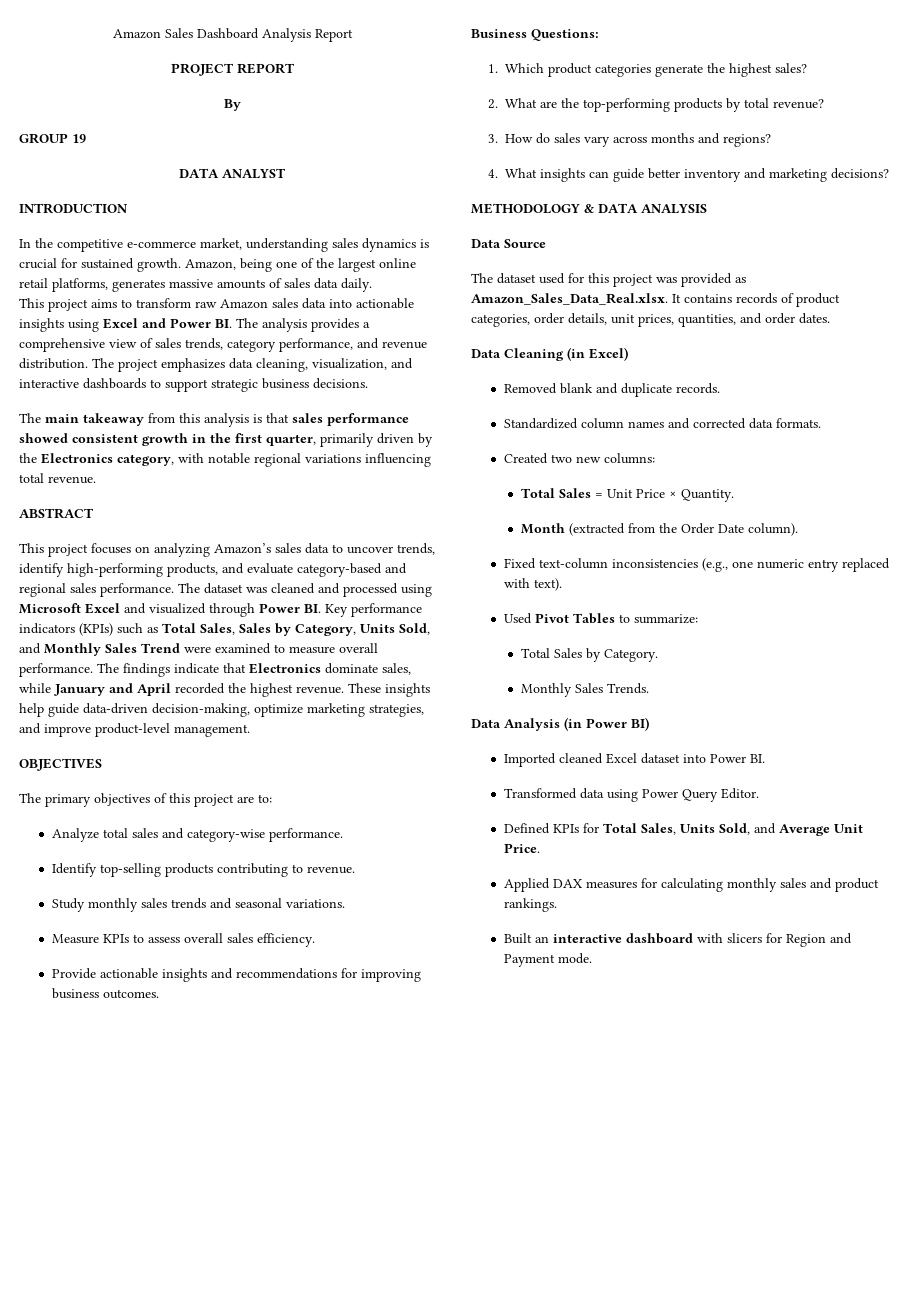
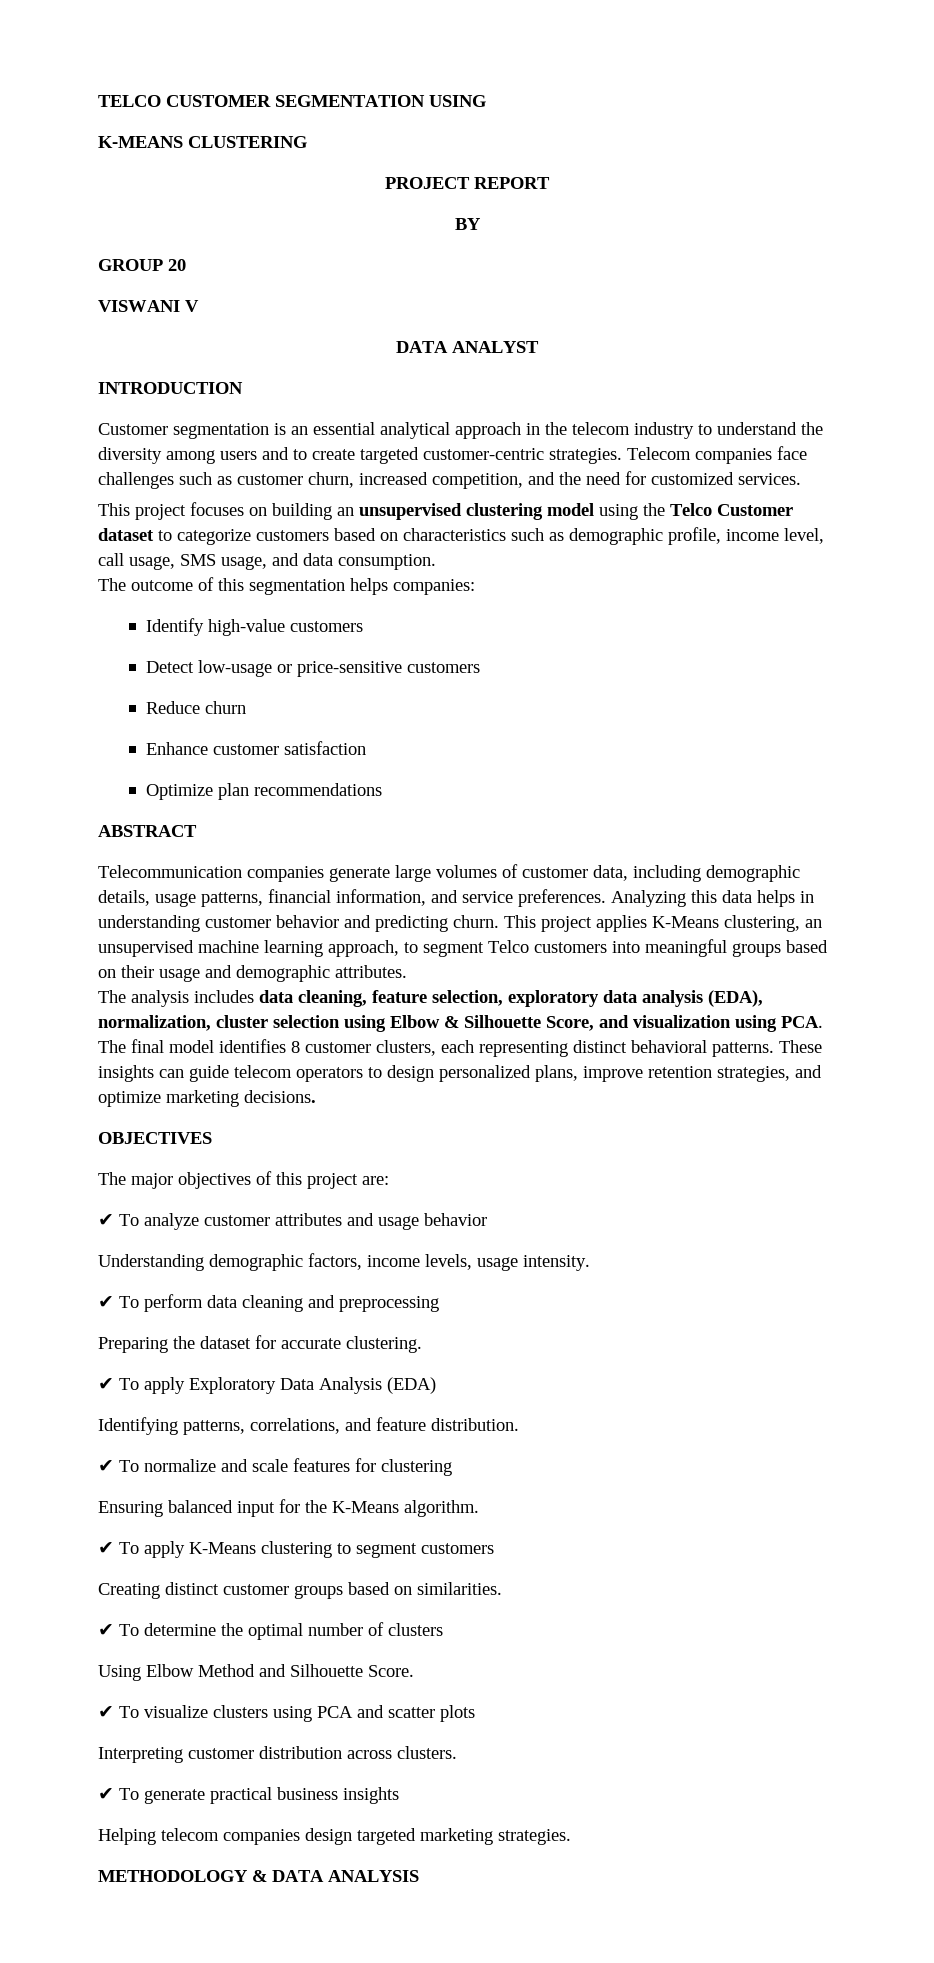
[112,28,353,42] Amazon Sales Dashboard Analysis Report -> [98,95,486,107] [98,136,307,148] TELCO CUSTOMER SEGMENTATION USING // K-MEANS CLUSTERING
[223,99,241,111] By -> [454,218,481,230] BY
[72,134,86,143] 19 -> [168,259,186,271] [98,300,199,312] 20 // VISWANI V
[19,238,429,252] [19,258,416,272] [19,278,372,292] [19,298,414,312] [19,318,370,332] [19,338,427,352] [19,358,413,372] [19,378,368,392] [19,413,409,427] [19,433,433,447] [19,453,431,467] [19,473,96,484] [19,508,94,519] [19,543,435,557] [19,563,407,577] [19,583,432,597] [19,603,422,617] [19,623,430,636] [19,643,378,656] [19,663,411,677] [19,683,430,697] [19,703,424,717] [19,723,250,737] In the competitive e-commerce market, understanding sales dynamics is crucial for sustained growth. Amazon, being one of the largest online retail platforms, generates massive amounts of sales data daily. // This project aims to transform raw Amazon sales data into actionable insights using Excel and Power BI. The analysis provides a comprehensive view of sales trends, category performance, and revenue distribution. The project emphasizes data cleaning, visualization, and interactive dashboards to support strategic business decisions. // The main takeaway from this analysis is that sales performance showed consistent growth in the first quarter, primarily driven by the Electronics category, with notable regional variations influencing total revenue. // ABSTRACT // This project focuses on analyzing Amazon’s sales data to uncover trends, identify high-performing products, and evaluate category-based and regional sales performance. The dataset was cleaned and processed using Microsoft Excel and visualized through Power BI. Key performance indicators (KPIs) such as Total Sales, Sales by Category, Units Sold, and Monthly Sales Trend were examined to measure overall performance. The findings indicate that Electronics dominate sales, while January and April recorded the highest revenue. These insights help guide data-driven decision-making, optimize marketing strategies, and improve product-level management. -> [98,422,823,439] [98,446,807,464] [98,471,801,489] [98,502,793,520] [98,527,824,545] [98,553,436,570] [98,577,475,595] [145,618,363,636] [145,660,480,677] [145,701,246,714] [145,741,366,755] [145,783,382,800] [98,825,197,837] [98,864,800,882] [98,889,814,907] [98,915,822,932] [98,939,828,957] [98,965,407,982] [98,990,763,1007] [98,1015,823,1032] [98,1039,822,1057] [98,1065,822,1082] [98,1090,316,1107] Customer segmentation is an essential analytical approach in the telecom industry to understand the diversity among users and to create targeted customer-centric strategies. Telecom companies face challenges such as customer churn, increased competition, and the need for customized services. // This project focuses on building an unsupervised clustering model using the Telco Customer dataset to categorize customers based on characteristics such as demographic profile, income level, call usage, SMS usage, and data consumption. // The outcome of this segmentation helps companies: // Identify high-value customers // Detect low-usage or price-sensitive customers // Reduce churn // Enhance customer satisfaction // Optimize plan recommendations // ABSTRACT // Telecommunication companies generate large volumes of customer data, including demographic details, usage patterns, financial information, and service preferences. Analyzing this data helps in understanding customer behavior and predicting churn. This project applies K-Means clustering, an unsupervised machine learning approach, to segment Telco customers into meaningful groups based on their usage and demographic attributes. // The analysis includes data cleaning, feature selection, exploratory data analysis (EDA), normalization, cluster selection using Elbow & Silhouette Score, and visualization using PCA. The final model identifies 8 customer clusters, each representing distinct behavioral patterns. These insights can guide telecom operators to design personalized plans, improve retention strategies, and optimize marketing decisions.
[45,794,91,807] primary -> [131,1173,173,1189] major
[237,794,272,803] [51,828,343,842] [51,863,355,877] [51,898,345,912] [51,933,315,947] [51,968,421,982] [51,988,159,999] [471,29,599,41] [488,63,808,77] [488,98,825,112] [488,133,772,147] [488,168,890,182] [471,203,707,214] [471,239,546,248] [471,273,746,287] [471,293,840,307] [471,313,830,327] [471,347,628,361] [503,383,720,397] [503,418,821,429] [503,453,655,464] [520,488,734,502] [520,523,798,536] [503,558,890,572] [503,578,562,591] [503,613,698,624] [520,648,658,662] [520,683,649,697] [471,717,649,731] [503,753,765,767] [503,788,759,802] [503,823,863,836] [503,843,540,853] [503,878,879,892] [503,898,557,912] [503,933,852,947] [503,953,592,967] are to: // Analyze total sales and category-wise performance. // Identify top-selling products contributing to revenue. // Study monthly sales trends and seasonal variations. // Measure KPIs to assess overall sales efficiency. // Provide actionable insights and recommendations for improving business outcomes. // Business Questions: // 1. Which product categories generate the highest sales? // 2. What are the top-performing products by total revenue? // 3. How do sales vary across months and regions? // 4. What insights can guide better inventory and marketing decisions? // METHODOLOGY & DATA ANALYSIS // Data Source // The dataset used for this project was provided as Amazon_Sales_Data_Real.xlsx. It contains records of product categories, order details, unit prices, quantities, and order dates. // Data Cleaning (in Excel) // Removed blank and duplicate records. // Standardized column names and corrected data formats. // Created two new columns: // Total Sales = Unit Price × Quantity. // Month (extracted from the Order Date column). // Fixed text-column inconsistencies (e.g., one numeric entry replaced with text). // Used Pivot Tables to summarize: // Total Sales by Category. // Monthly Sales Trends. // Data Analysis (in Power BI) // Imported cleaned Excel dataset into Power BI. // Transformed data using Power Query Editor. // Defined KPIs for Total Sales, Units Sold, and Average Unit Price. // Applied DAX measures for calculating monthly sales and product rankings. // Built an interactive dashboard with slicers for Region and Payment mode. -> [362,1176,389,1185] [98,1213,487,1230] [98,1253,590,1271] [98,1294,439,1312] [98,1335,422,1353] [98,1377,436,1394] [98,1417,519,1435] [98,1458,452,1476] [98,1499,479,1517] [98,1541,494,1558] [98,1582,502,1599] [98,1622,443,1640] [98,1664,414,1681] [98,1705,475,1722] [98,1746,457,1763] [98,1787,399,1804] [98,1828,571,1845] [98,1870,419,1882] are: // ✔ To analyze customer attributes and usage behavior // Understanding demographic factors, income levels, usage intensity. // ✔ To perform data cleaning and preprocessing // Preparing the dataset for accurate clustering. // ✔ To apply Exploratory Data Analysis (EDA) // Identifying patterns, correlations, and feature distribution. // ✔ To normalize and scale features for clustering // Ensuring balanced input for the K-Means algorithm. // ✔ To apply K-Means clustering to segment customers // Creating distinct customer groups based on similarities. // ✔ To determine the optimal number of clusters // Using Elbow Method and Silhouette Score. // ✔ To visualize clusters using PCA and scatter plots // Interpreting customer distribution across clusters. // ✔ To generate practical business insights // Helping telecom companies design targeted marketing strategies. // METHODOLOGY & DATA ANALYSIS

